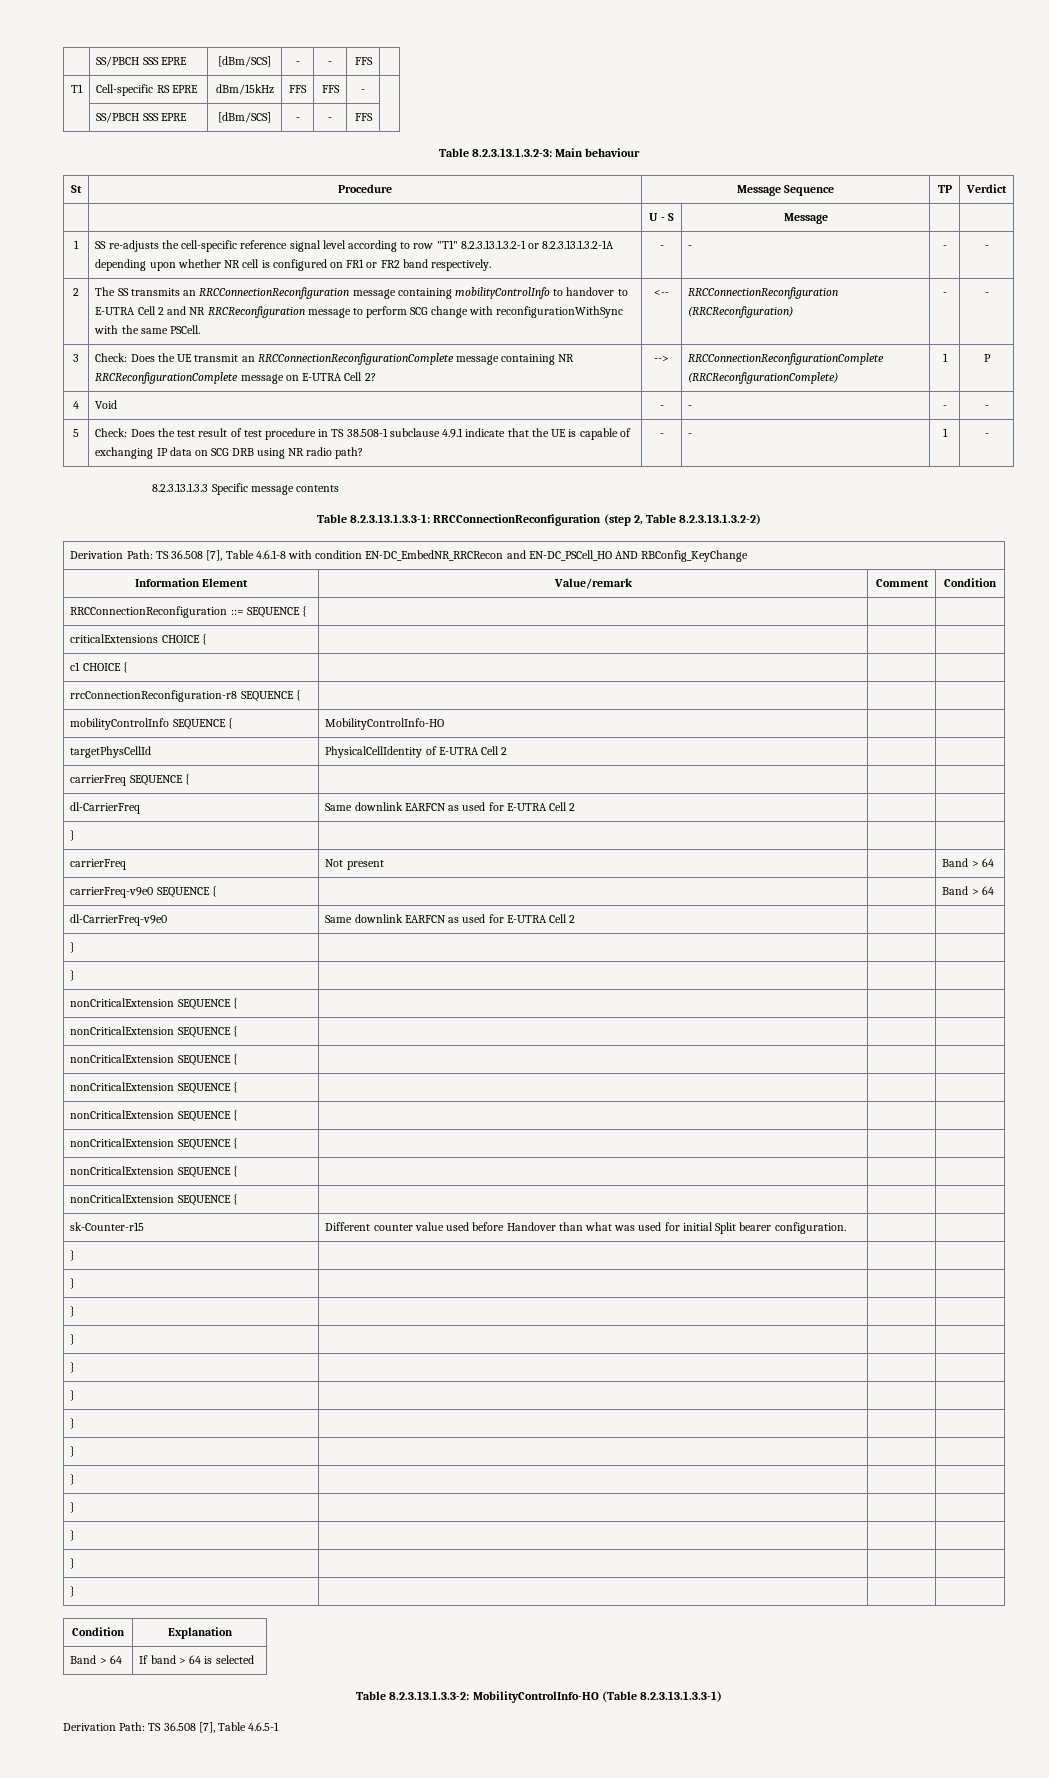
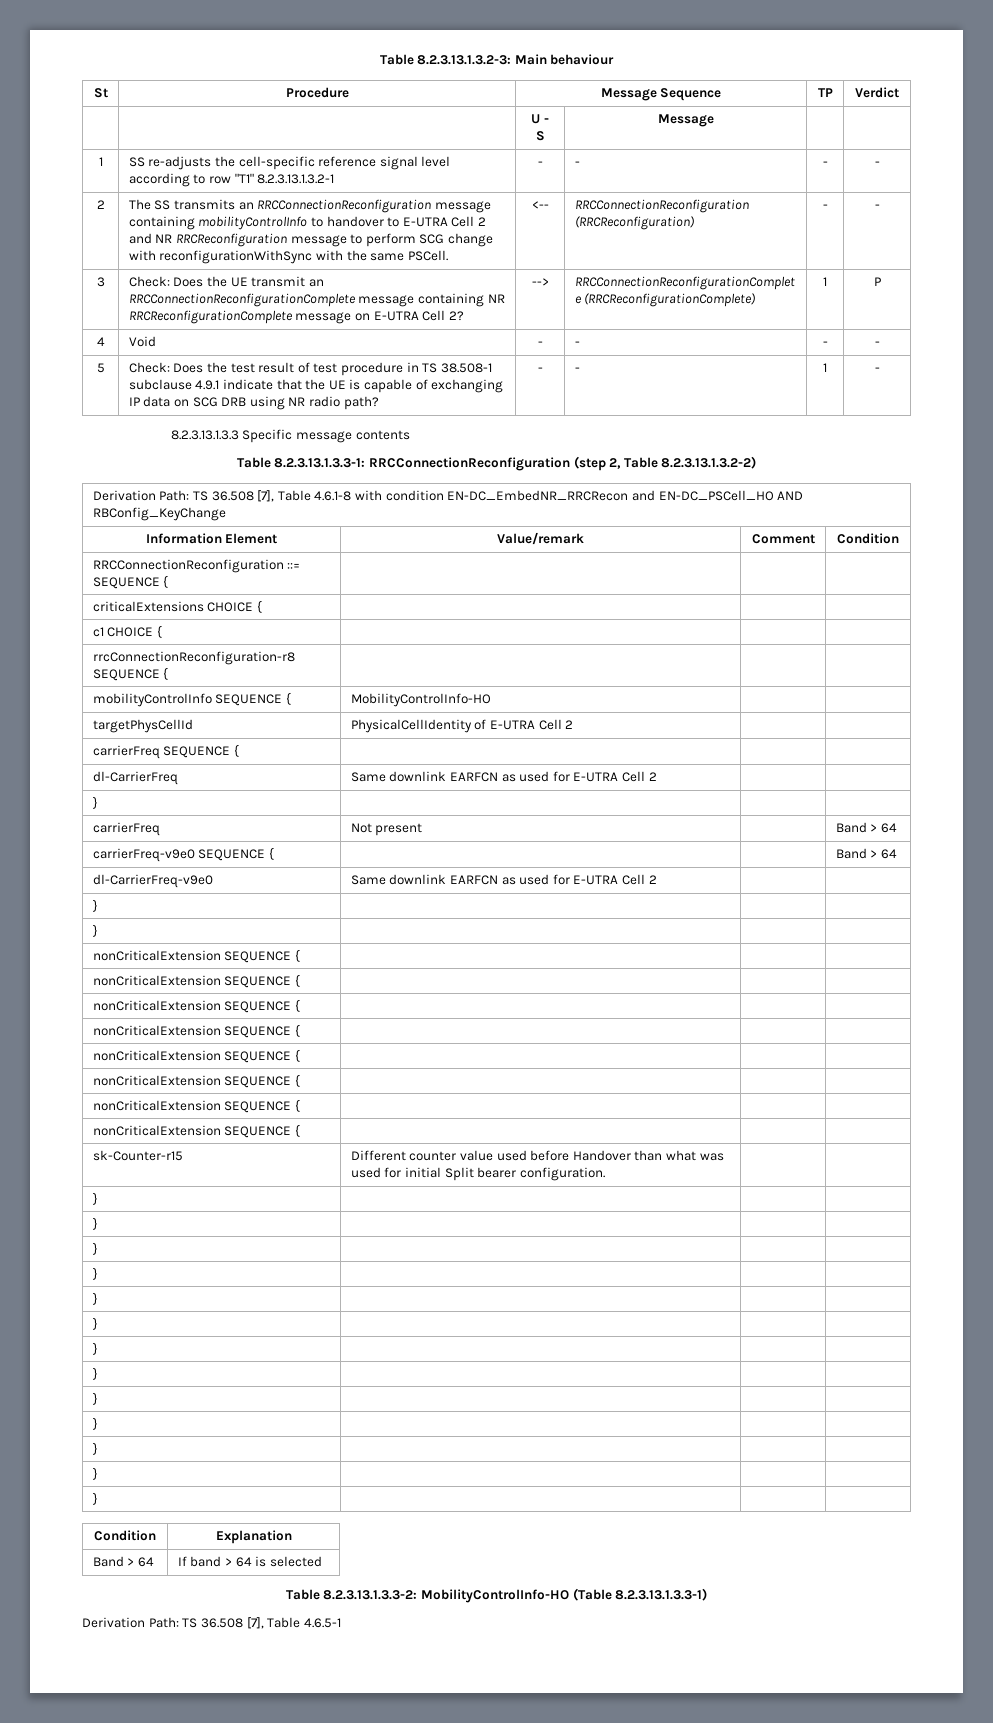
[96,56,187,67] [218,56,271,67] [295,61,300,65] [328,61,332,65] [354,57,373,65] [71,84,83,93] [96,84,198,96] [215,84,274,95] [289,85,307,93] [321,85,340,93] [361,89,365,93] [96,112,187,123] [218,112,271,123] [295,117,300,121] [328,117,332,121] [354,113,373,121] | SS/PBCH SSS EPRE | [dBm/SCS] | - | - | FFS | // T1 | Cell-specific RS EPRE | dBm/15kHz | FFS | FFS | - | // | SS/PBCH SSS EPRE | [dBm/SCS] | - | - | FFS | // -> (379, 59) none
[528,240,615,249] [95,259,492,271] or 8.2.3.13.1.3.2-1A depending upon whether NR cell is configured on FR1 or FR2 band respectively. -> (335, 179) none

